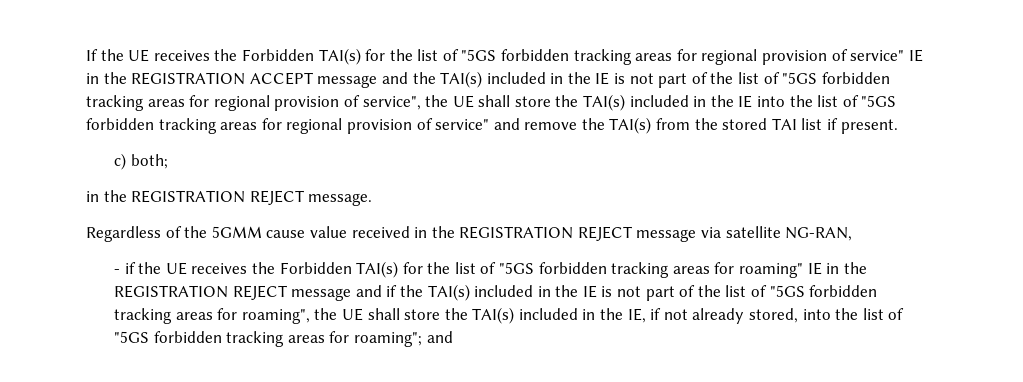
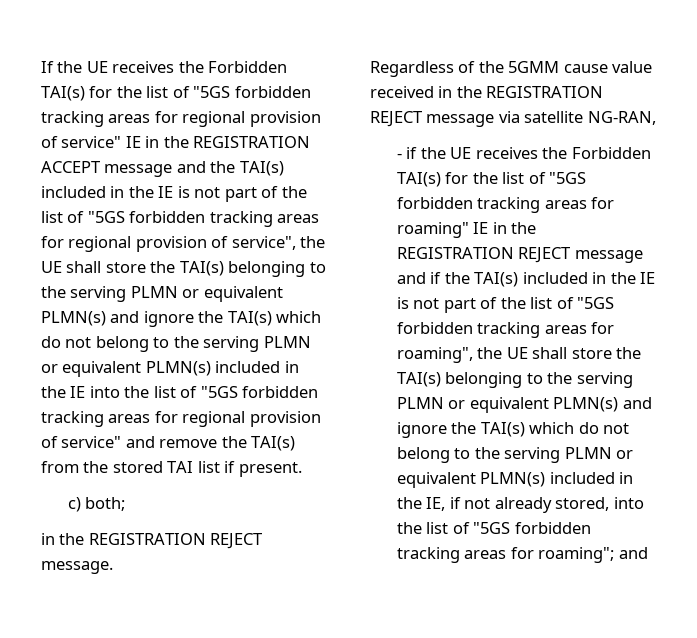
(626, 102) none -> [228,261,326,277] [41,286,283,302] [41,311,322,327] [41,336,311,352] [41,361,211,377] belonging to the serving PLMN or equivalent PLMN(s) and ignore the TAI(s) which do not belong to the serving PLMN or equivalent PLMN(s)
(515, 315) none -> [445,372,633,388] [396,397,652,413] [396,422,630,438] [396,447,634,463] [396,472,546,488] belonging to the serving PLMN or equivalent PLMN(s) and ignore the TAI(s) which do not belong to the serving PLMN or equivalent PLMN(s)

